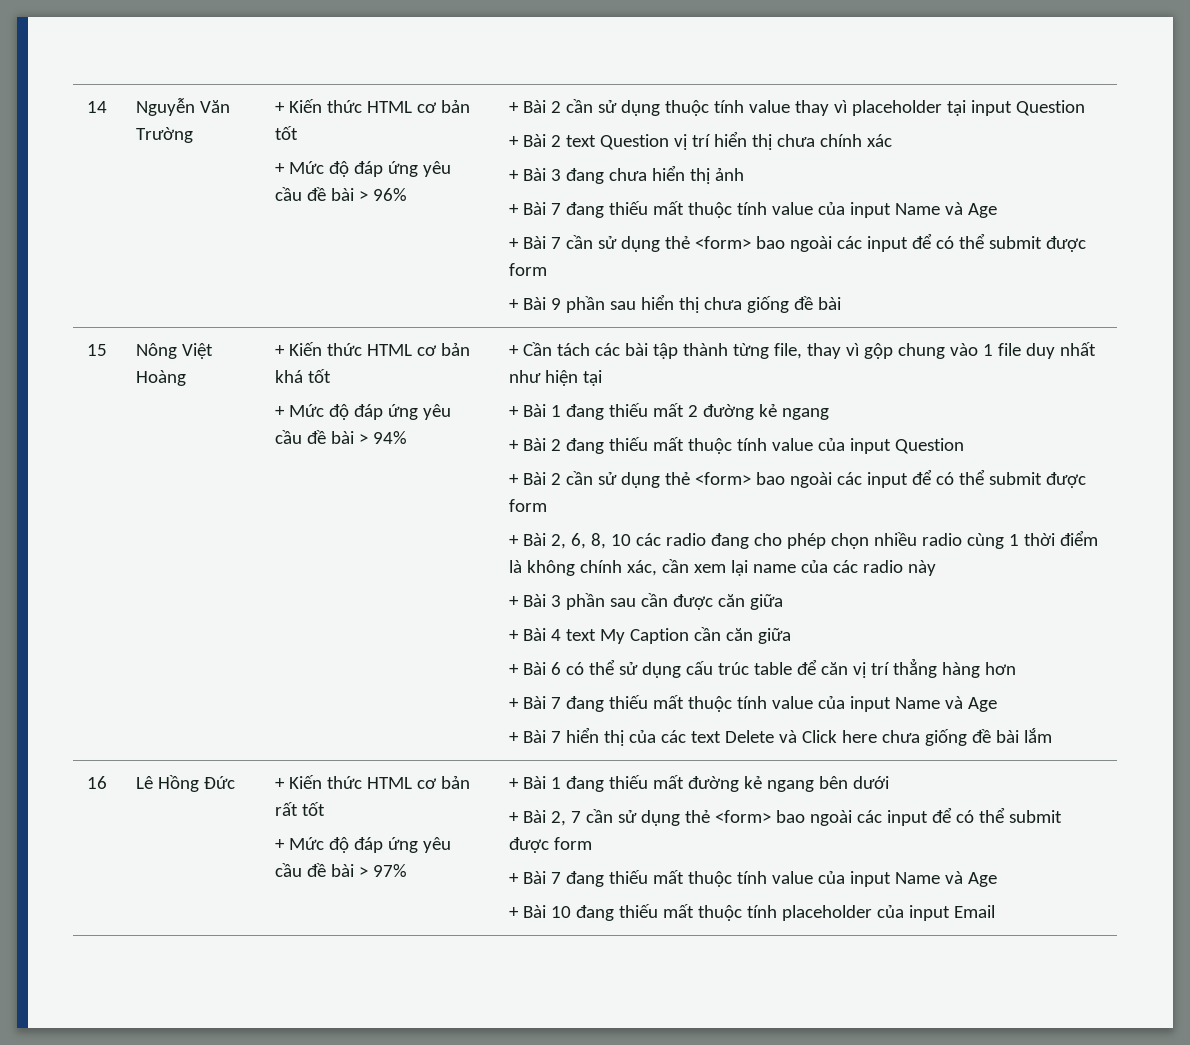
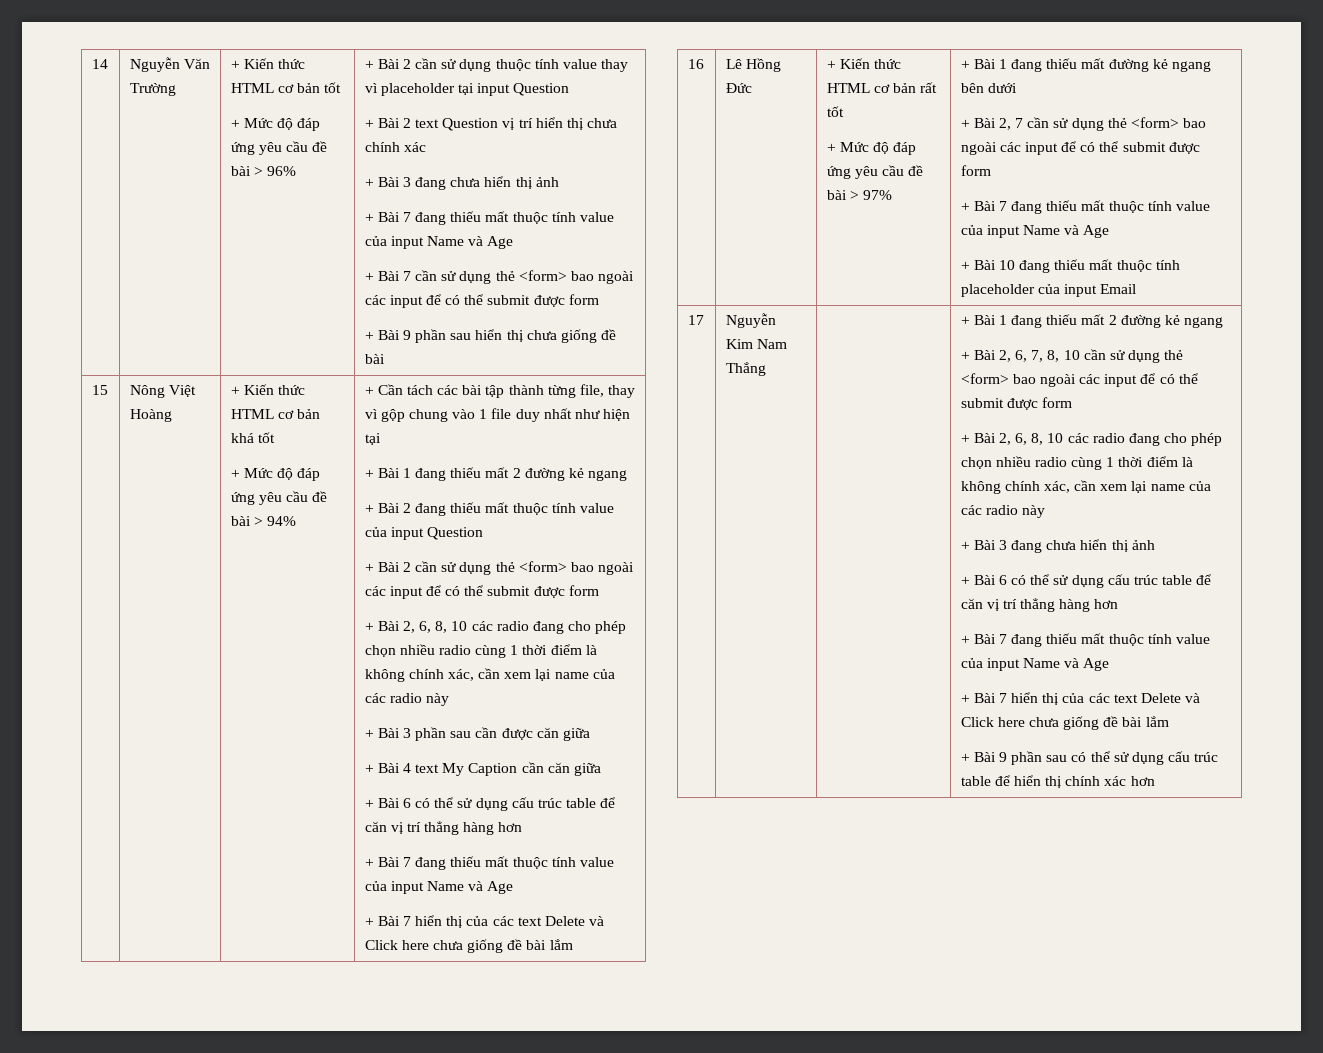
(996, 911) none -> [687,315,704,325] [725,313,776,328] [725,339,787,349] [725,362,766,376] [960,314,1224,328] [960,349,1184,363] [960,373,1198,387] [960,397,1072,410] [960,433,1223,446] [960,456,1193,470] [960,480,1211,494] [960,505,1045,518] [960,539,1155,553] [960,574,1212,588] [960,598,1119,612] [960,633,1210,647] [960,658,1110,671] [960,692,1201,705] [960,716,1169,730] [960,751,1219,765] [960,775,1155,788] // 17 | Nguyễn Kim Nam Thắng | | + Bài 1 đang thiếu mất 2 đường kẻ ngang // + Bài 2, 6, 7, 8, 10 cần sử dụng thẻ <form> bao ngoài các input để có thể submit được form // + Bài 2, 6, 8, 10 các radio đang cho phép chọn nhiều radio cùng 1 thời điểm là không chính xác, cần xem lại name của các radio này // + Bài 3 đang chưa hiển thị ảnh // + Bài 6 có thể sử dụng cấu trúc table để căn vị trí thẳng hàng hơn // + Bài 7 đang thiếu mất thuộc tính value của input Name và Age // + Bài 7 hiển thị của các text Delete và Click here chưa giống đề bài lắm // + Bài 9 phần sau có thể sử dụng cấu trúc table để hiển thị chính xác hơn

